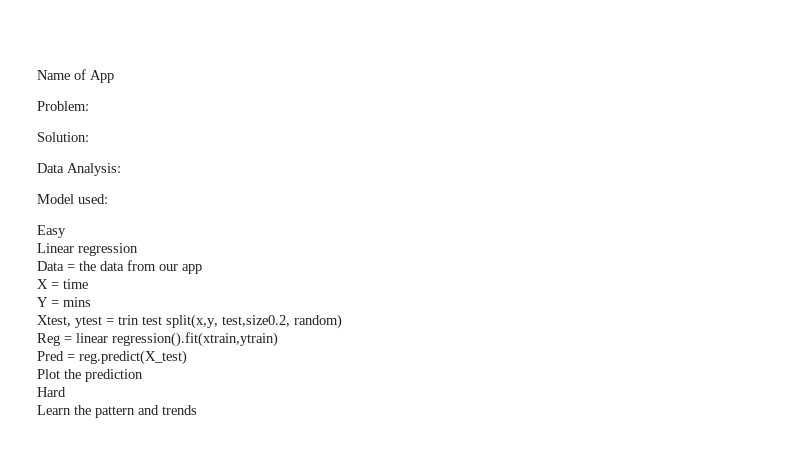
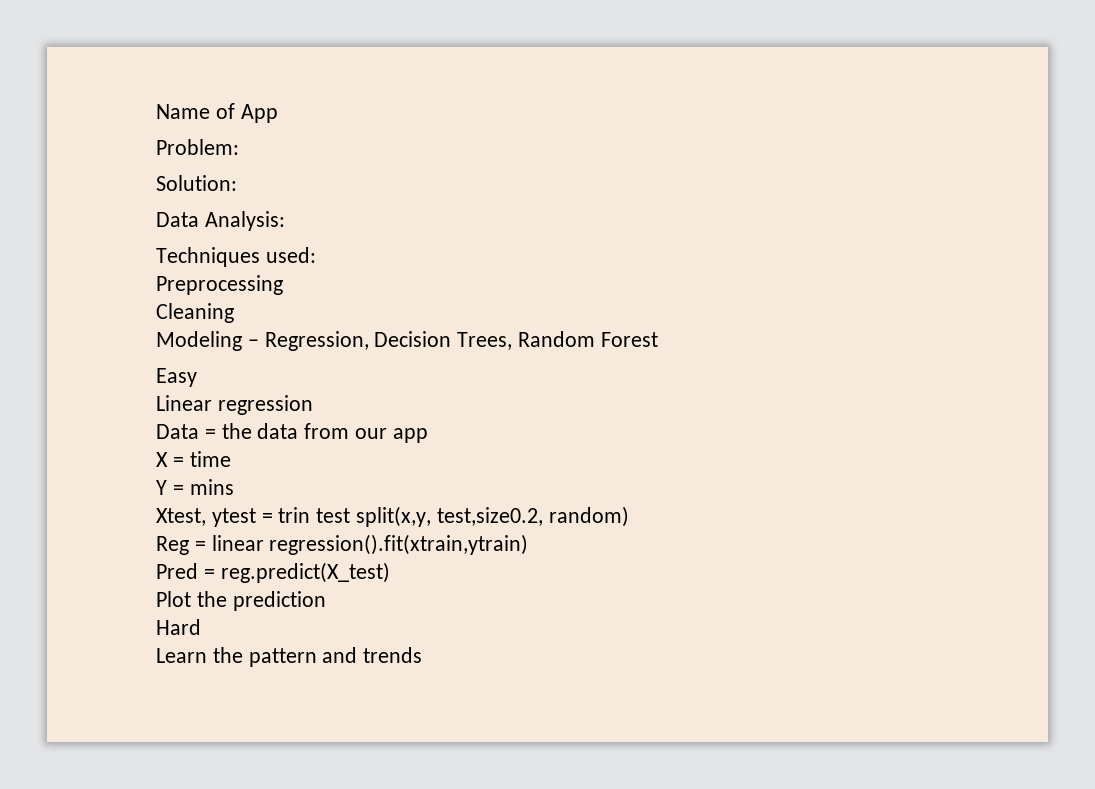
[37,194,74,204] Model -> [156,247,260,267] Techniques
(108, 199) none -> [156,275,283,295] [156,303,234,323] [156,331,658,351] // Preprocessing // Cleaning // Modeling – Regression, Decision Trees, Random Forest

